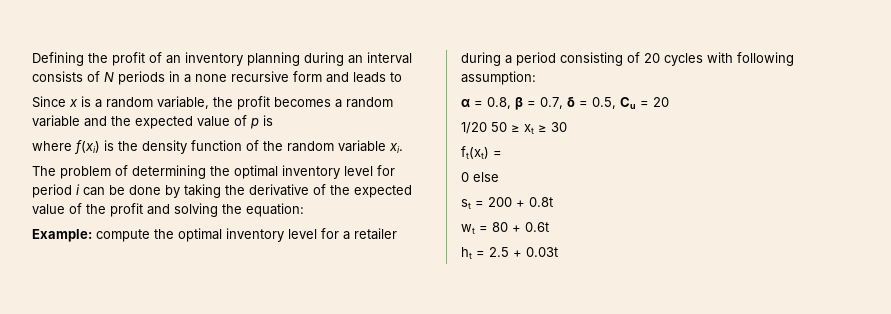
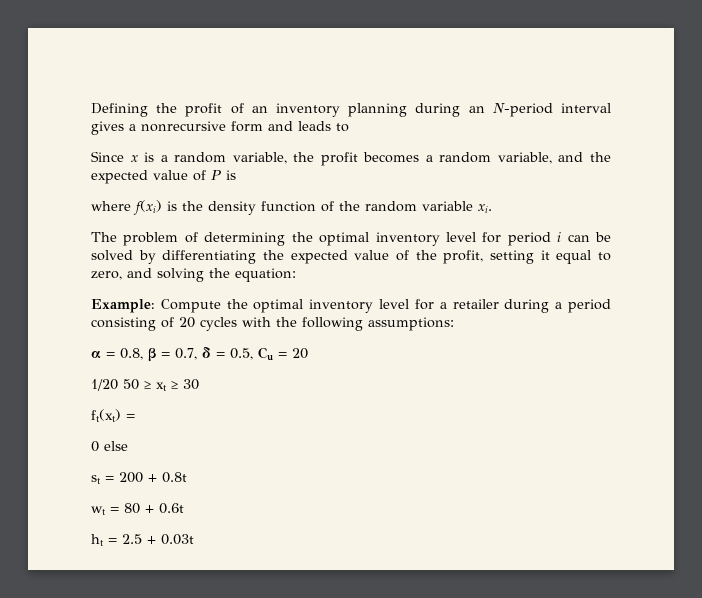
[367,52,412,64] [32,71,289,85] interval consists of N periods in a none recursive -> [492,103,611,117] [91,121,226,135] N-period interval gives a nonrecursive
[32,115,80,127] variable -> [497,152,552,164] variable,
[250,118,259,129] p -> [211,170,221,180] P
[129,184,326,198] done by taking the derivative of -> [91,250,257,264] solved by differentiating
[110,203,143,217] profit -> [443,250,612,264] [91,271,122,280] profit, setting it equal to zero,
[96,229,150,242] compute -> [160,299,221,313] Compute
[737,52,794,66] [461,71,536,85] following assumption: -> [276,317,454,331] the following assumptions:

